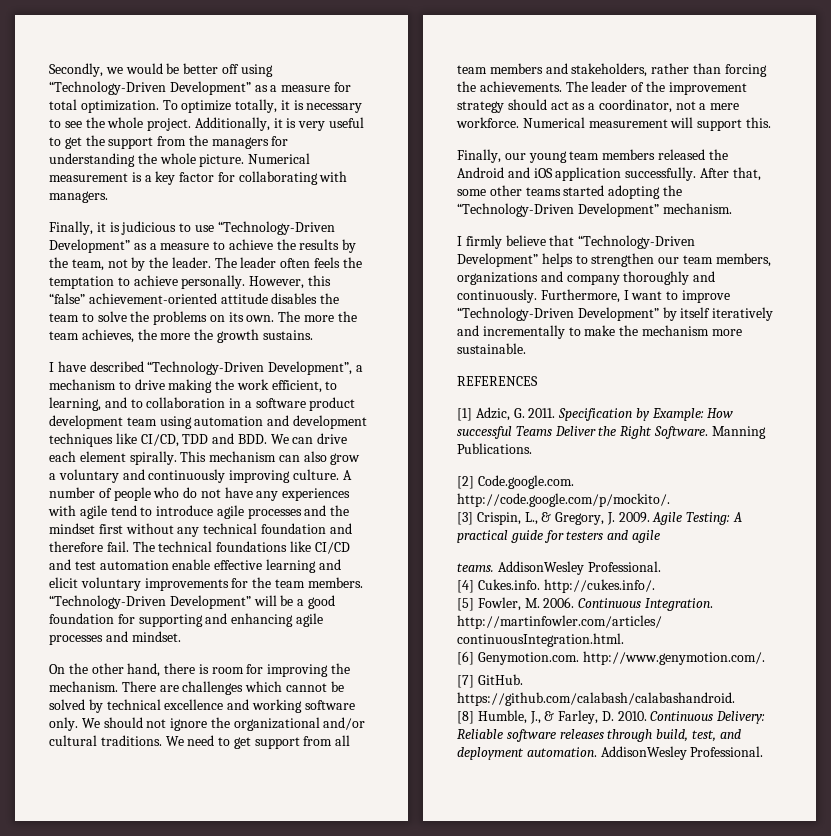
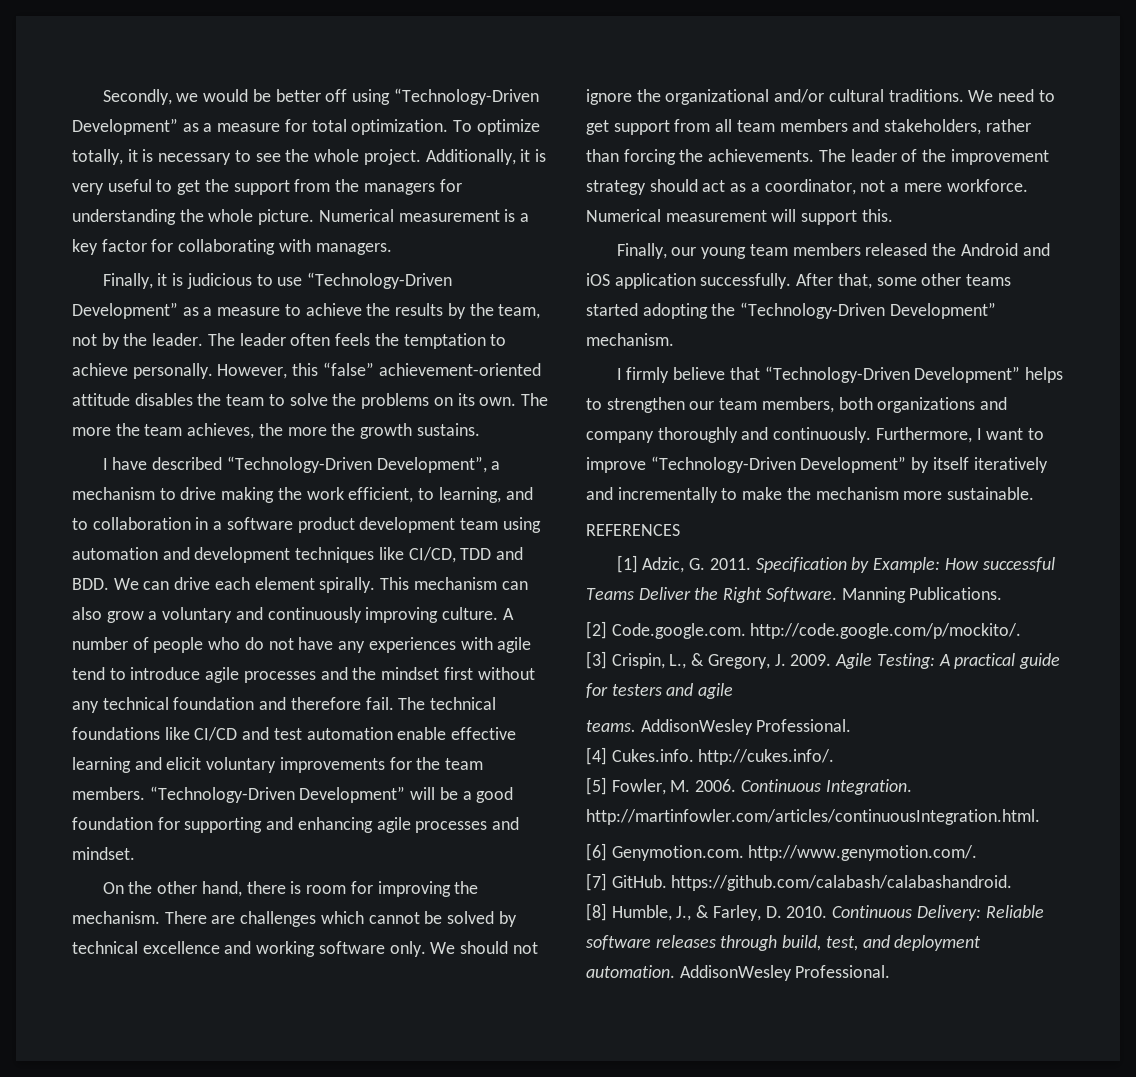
(771, 260) none -> [838,397,873,410] both

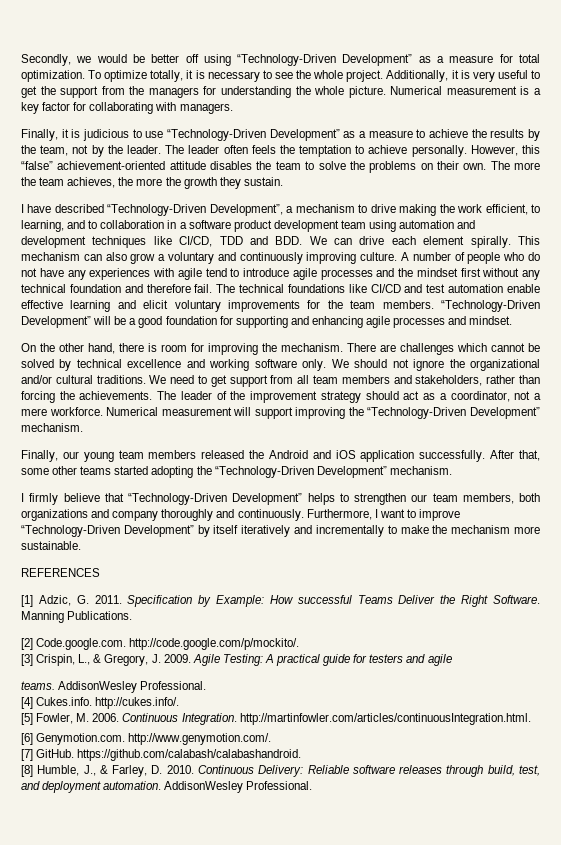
[457,393,475,406] its -> [436,161,459,170] their
[416,423,480,436] sustains. -> [219,177,283,189] they sustain.
[861,209,893,222] this. -> [295,407,540,419] [21,423,83,432] improving the “Technology-Driven Development” mechanism.

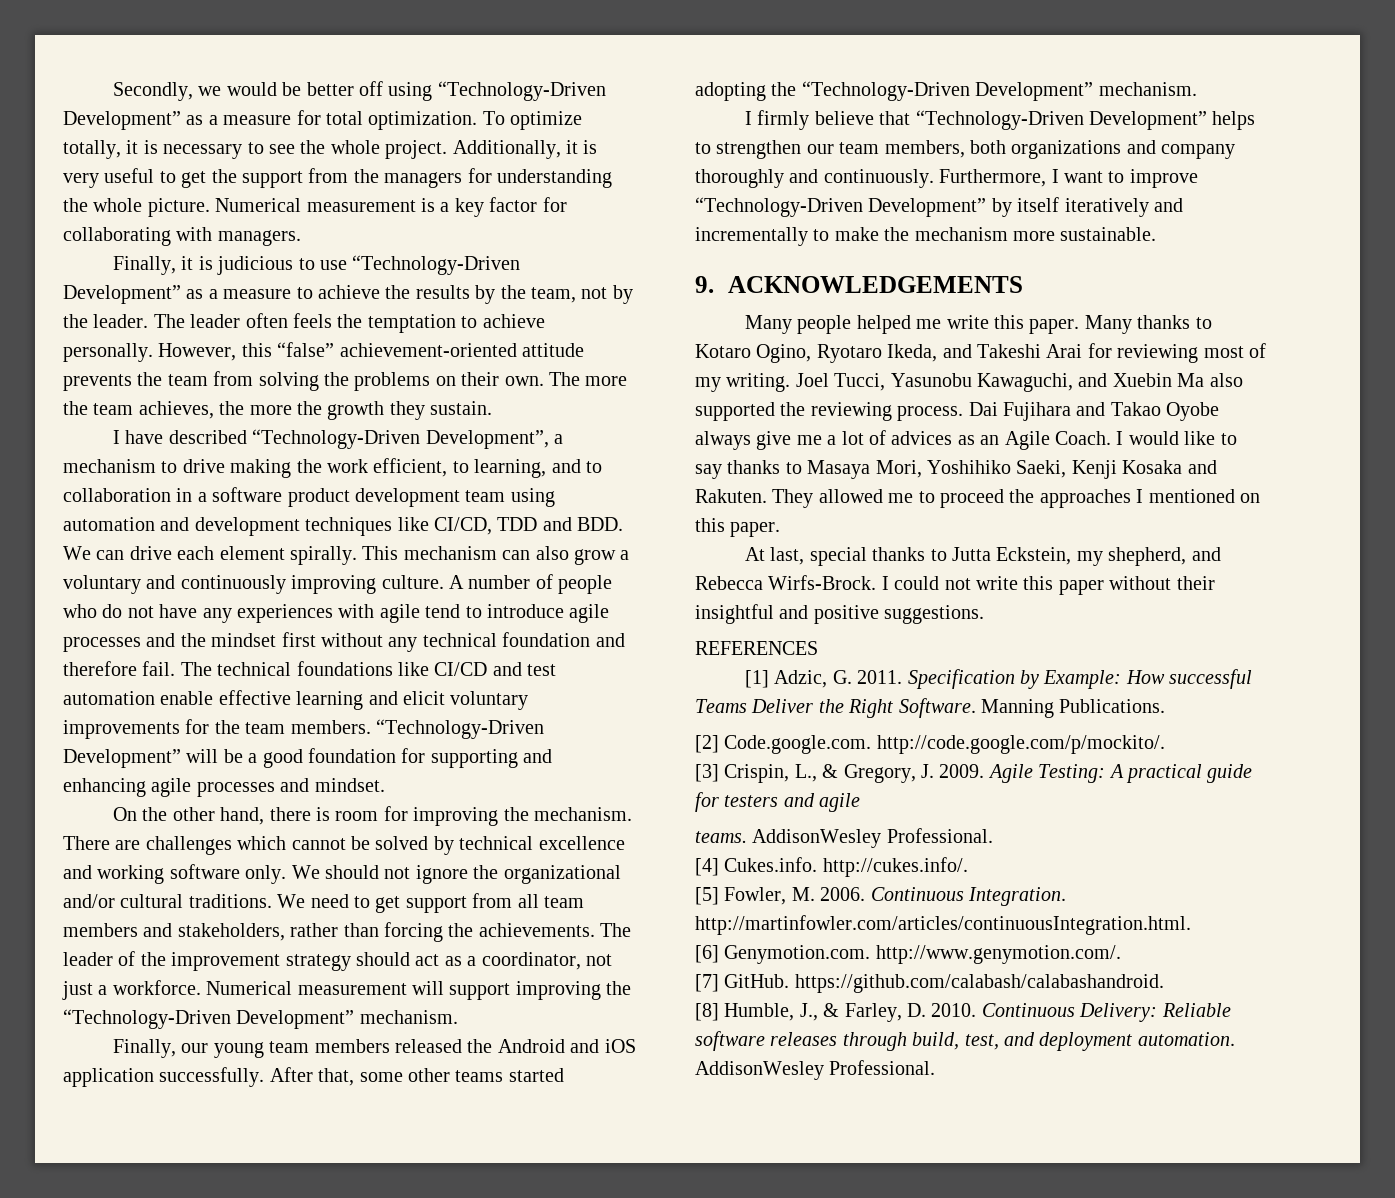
[210,161,346,170] disables the team to solve -> [63,371,319,391] prevents the team from solving
[534,393,541,400] [21,408,47,416] a mere -> [62,981,108,1000] just a
(81, 545) none -> [695,276,1024,293] [744,315,1212,334] [695,343,1266,363] [695,373,1243,392] [695,402,1220,421] [695,430,1237,450] [695,460,1217,479] [695,489,1260,508] [695,518,781,537] [744,547,1221,566] [695,575,1215,595] [695,604,985,624] // 9. ACKNOWLEDGEMENTS // Many people helped me write this paper. Many thanks to Kotaro Ogino, Ryotaro Ikeda, and Takeshi Arai for reviewing most of my writing. Joel Tucci, Yasunobu Kawaguchi, and Xuebin Ma also supported the reviewing process. Dai Fujihara and Takao Oyobe always give me a lot of advices as an Agile Coach. I would like to say thanks to Masaya Mori, Yoshihiko Saeki, Kenji Kosaka and Rakuten. They allowed me to proceed the approaches I mentioned on this paper. // At last, special thanks to Jutta Eckstein, my shepherd, and Rebecca Wirfs-Brock. I could not write this paper without their insightful and positive suggestions.

